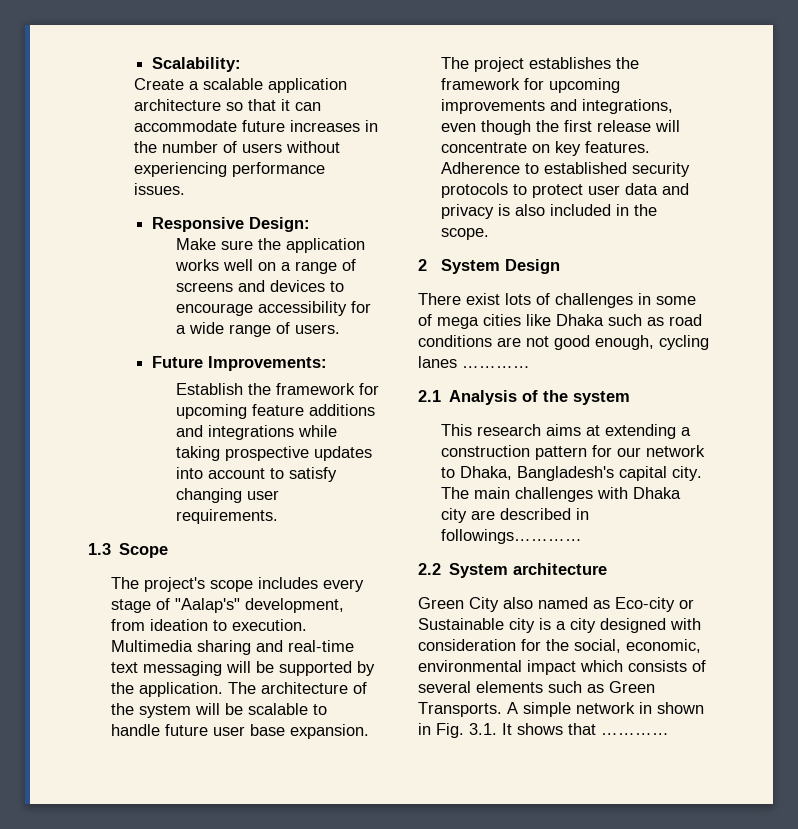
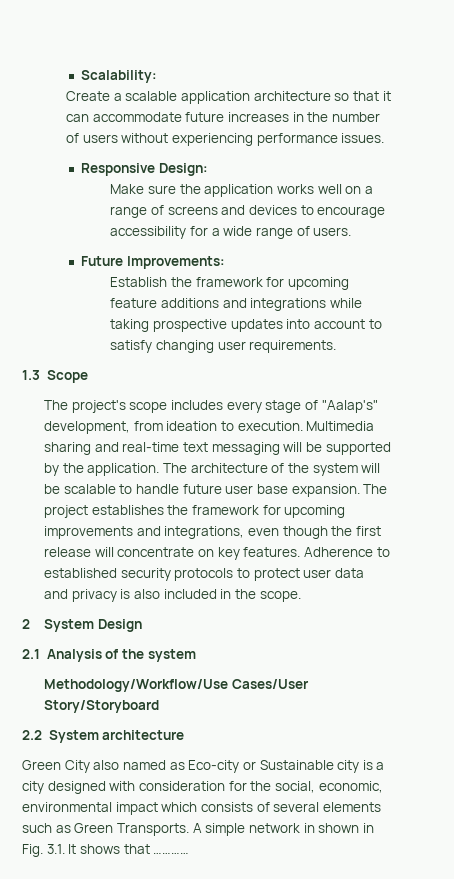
[418,293,696,308] [418,314,702,329] [418,335,709,350] [418,356,530,368] // There exist lots of challenges in some of mega cities like Dhaka such as road conditions are not good enough, cycling lanes ………… -> (142, 625) none
[441,424,692,439] [441,445,706,460] [441,466,703,481] [441,487,682,502] [441,508,590,523] [441,529,583,544] This research aims at extending a construction pattern for our network to Dhaka, Bangladesh's capital city. The main challenges with Dhaka city are described in followings………… -> [44,679,309,692] [44,700,160,713] Methodology/Workflow/Use Cases/User Story/Storyboard

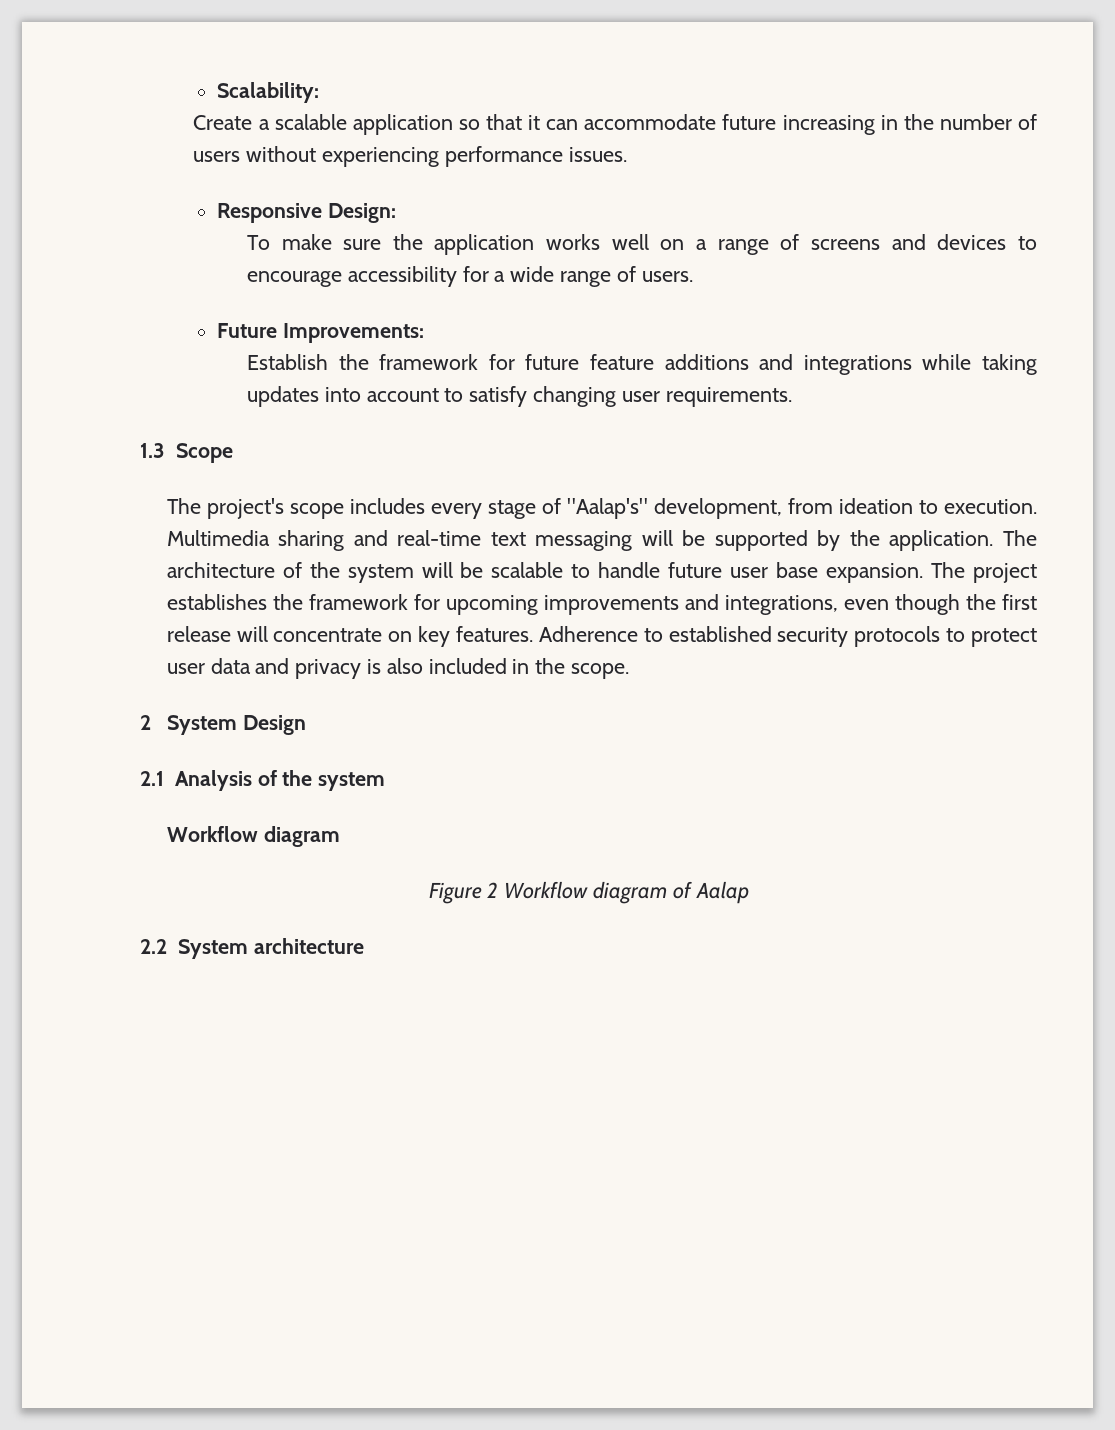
[253,91,331,101] architecture -> (453, 124) none
[228,112,290,122] increases -> [782,115,875,135] increasing
[110,184,145,194] Make -> [246,234,332,250] To make
[287,277,349,290] upcoming -> [525,354,580,370] future
[153,319,228,332] prospective -> (1037, 364) none
[44,679,309,692] [44,700,160,713] [22,730,185,743] [22,760,385,773] [22,781,383,794] [22,802,381,815] [22,823,374,836] [22,844,190,857] Methodology/Workflow/Use Cases/User Story/Storyboard // 2.2 System architecture // Green City also named as Eco-city or Sustainable city is a city designed with consideration for the social, economic, environmental impact which consists of several elements such as Green Transports. A simple network in shown in Fig. 3.1. It shows that ………… -> [166,826,340,847] [428,881,749,904] [140,938,364,959] Workflow diagram // Figure 2 Workflow diagram of Aalap // 2.2 System architecture

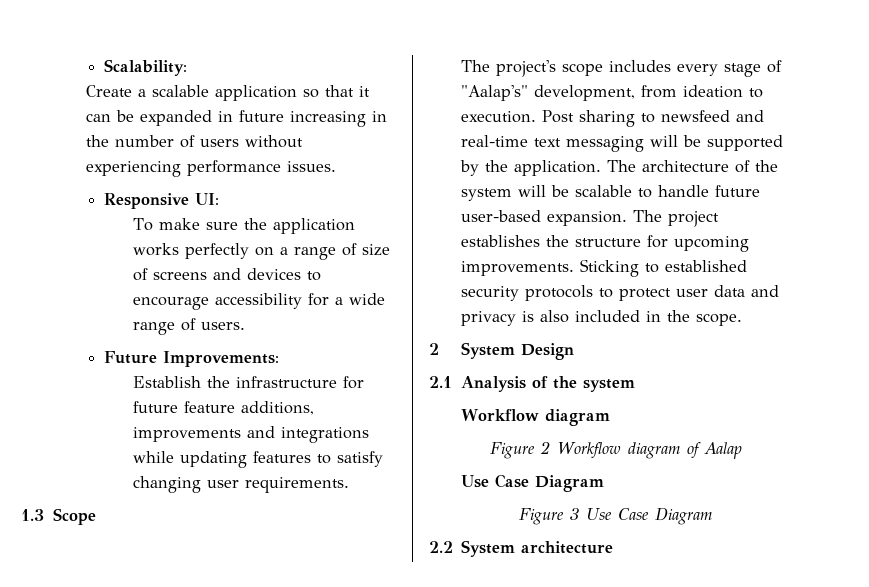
[584,114,717,130] accommodate -> [115,110,233,126] be expanded in
[327,203,396,223] Design: -> [194,193,219,205] UI:
[611,234,649,250] well -> [184,243,249,259] perfectly
(800, 242) none -> [361,244,390,256] [132,268,148,281] size of
[379,354,479,370] framework -> [235,376,337,388] infrastructure
[664,354,749,370] additions -> [240,401,314,415] [132,427,241,442] additions, improvements
[981,354,1037,375] [246,386,439,407] taking updates into account -> [179,451,311,468] updating features
[166,530,345,551] Multimedia sharing -> [542,110,731,127] Post sharing to newsfeed
[730,562,819,578] user base -> [461,210,542,222] user-based
[308,594,408,610] framework -> [575,238,642,247] structure
[543,594,1038,615] [166,626,638,647] improvements and integrations, even though the first release will concentrate on key features. Adherence -> [461,259,640,277] improvements. Sticking
(749, 892) none -> [461,474,605,492] [519,507,712,525] // Use Case Diagram // Figure 3 Use Case Diagram

